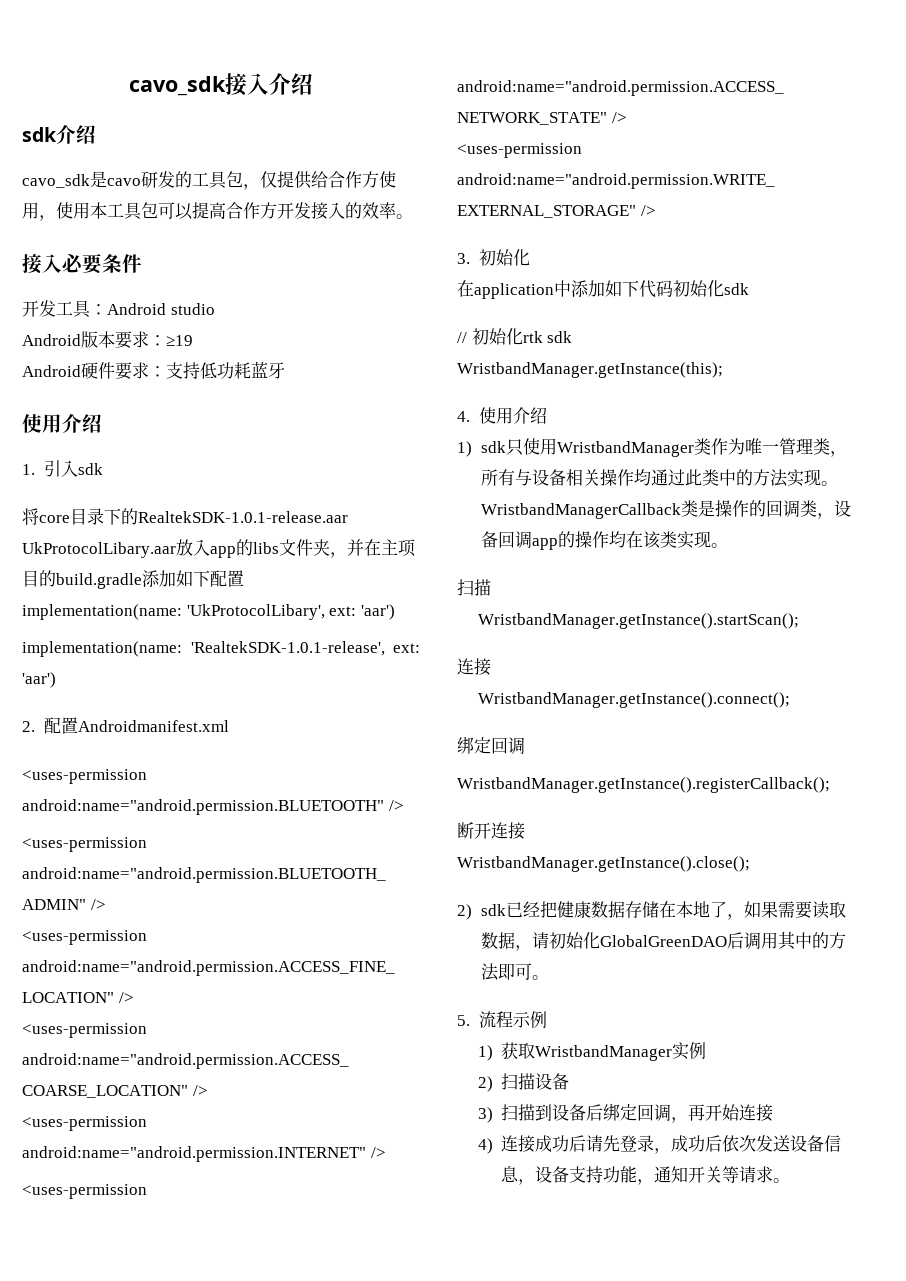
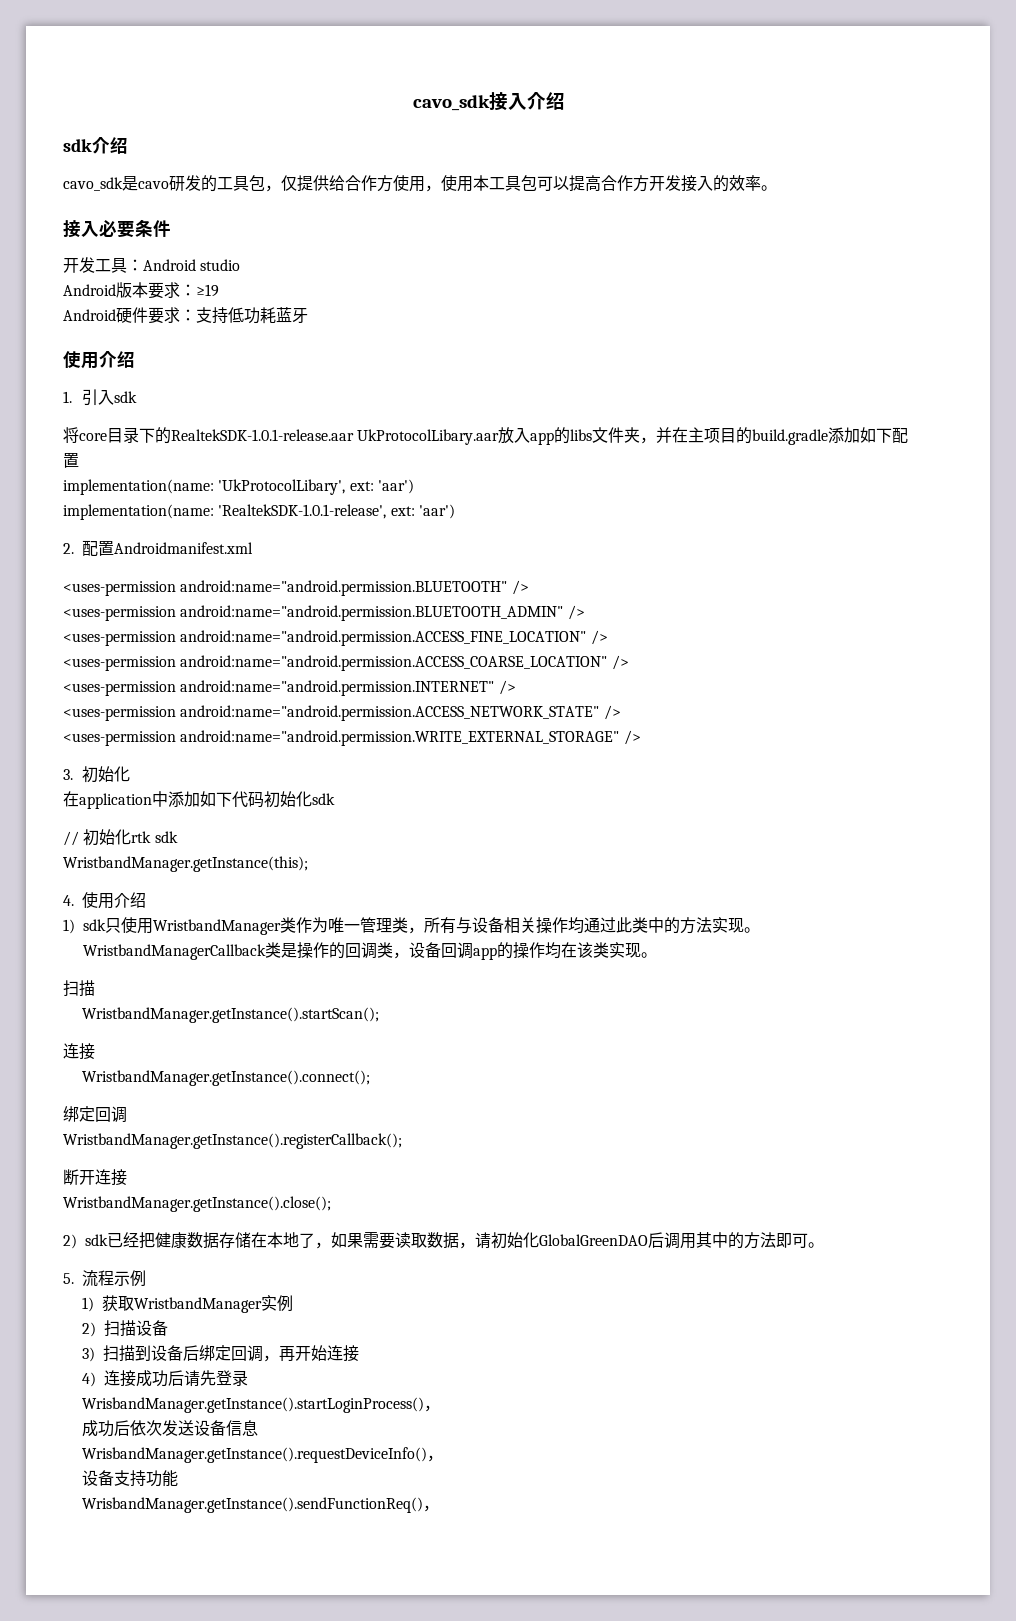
[654,1148,672,1154] ， -> [81,1397,440,1413] // WrisbandManager.getInstance().startLoginProcess()， //
[518,1179,536,1185] ， -> [81,1447,443,1463] // WrisbandManager.getInstance().requestDeviceInfo()， //
[637,1166,791,1185] ，通知开关等请求。 -> [81,1497,439,1513] // WrisbandManager.getInstance().sendFunctionReq()，

